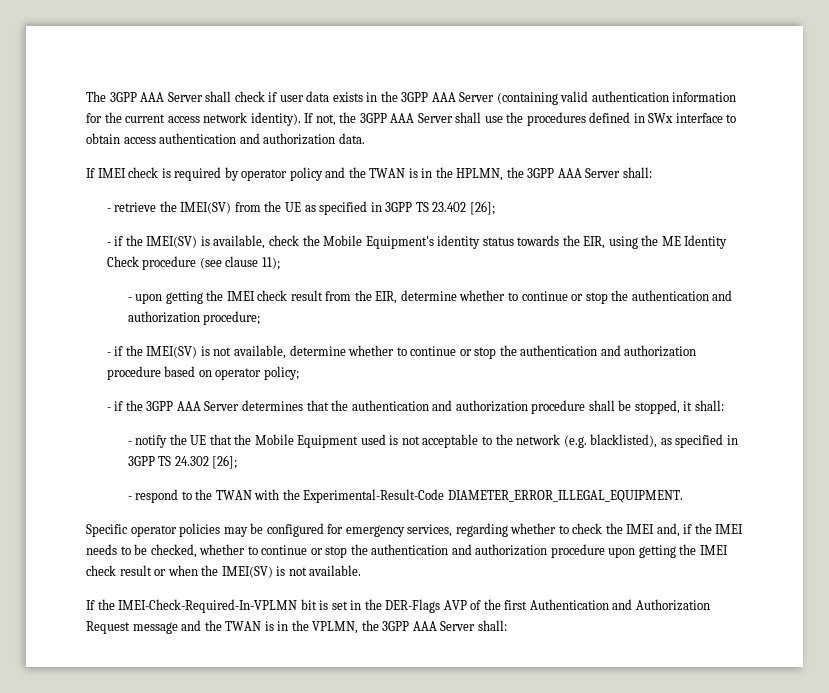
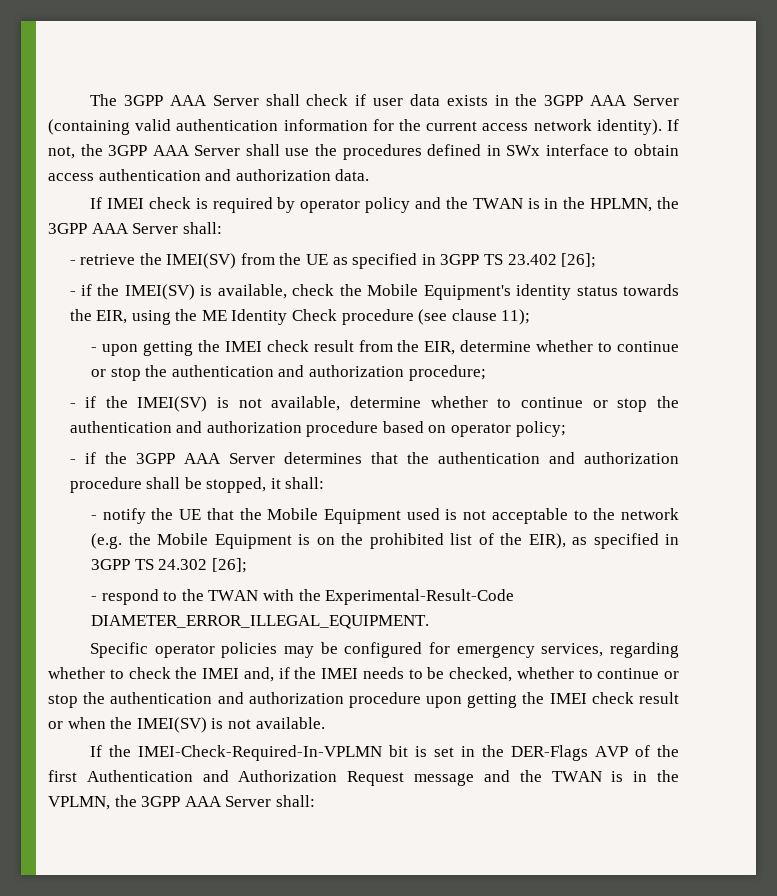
[590,434,658,448] blacklisted), -> [128,533,566,549] the Mobile Equipment is on the prohibited list of the EIR),

